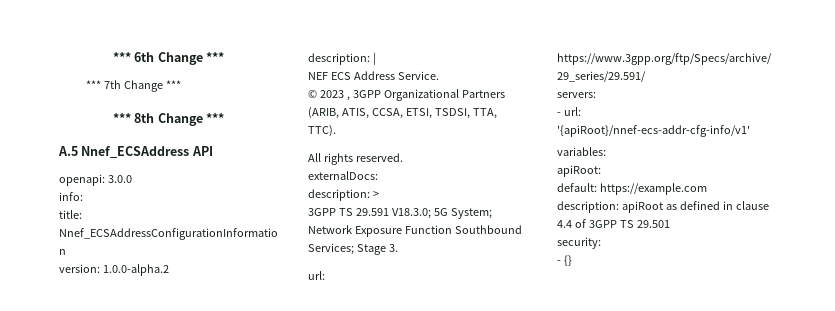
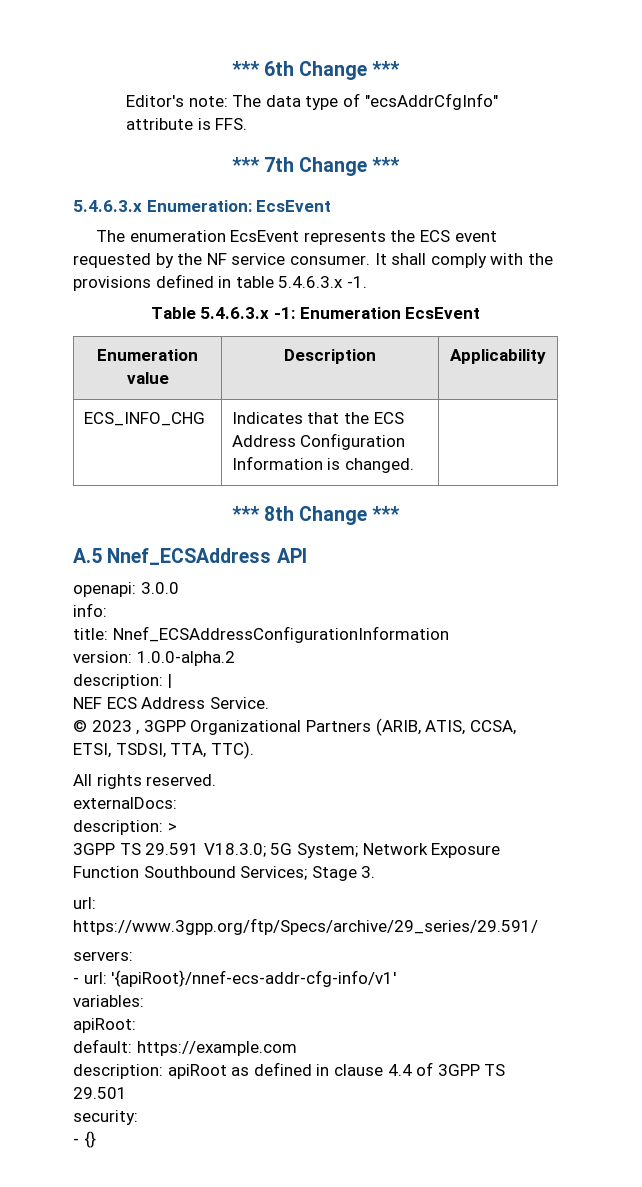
[86,80,181,92] *** 7th Change *** -> [126,93,498,110] [126,118,248,130] [231,157,401,176] [73,200,332,212] [96,230,497,245] [73,253,553,268] [73,274,367,291] [150,307,481,319] [97,349,198,361] [126,372,169,384] [284,349,376,364] [450,349,546,364] [83,412,205,426] [231,412,404,424] [231,433,406,450] [231,456,415,473] Editor's note: The data type of "ecsAddrCfgInfo" attribute is FFS. // *** 7th Change *** // 5.4.6.3.x Enumeration: EcsEvent // The enumeration EcsEvent represents the ECS event requested by the NF service consumer. It shall comply with the provisions defined in table 5.4.6.3.x -1. // Table 5.4.6.3.x -1: Enumeration EcsEvent // Enumeration value | Description | Applicability // ECS_INFO_CHG | Indicates that the ECS Address Configuration Information is changed. |

